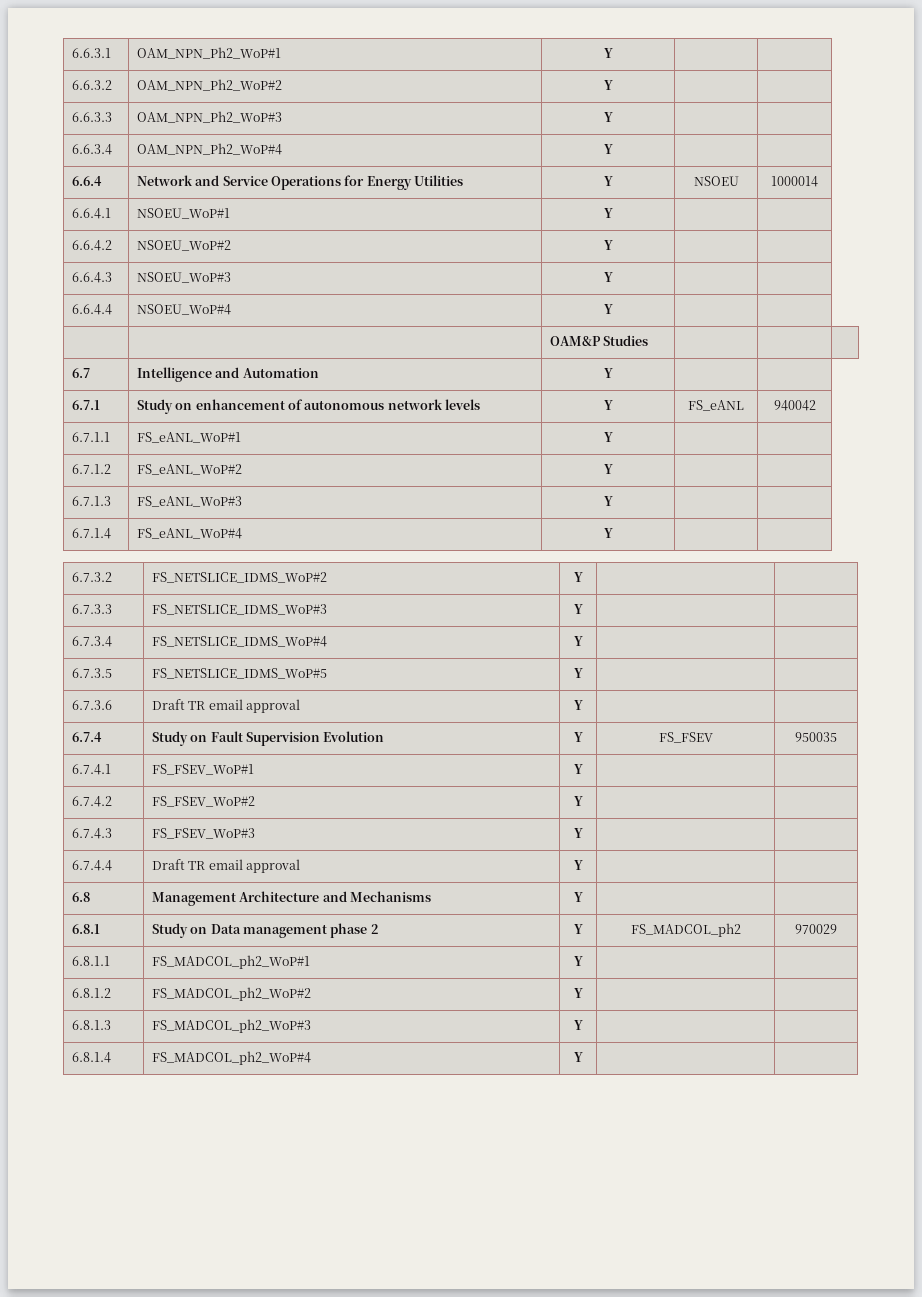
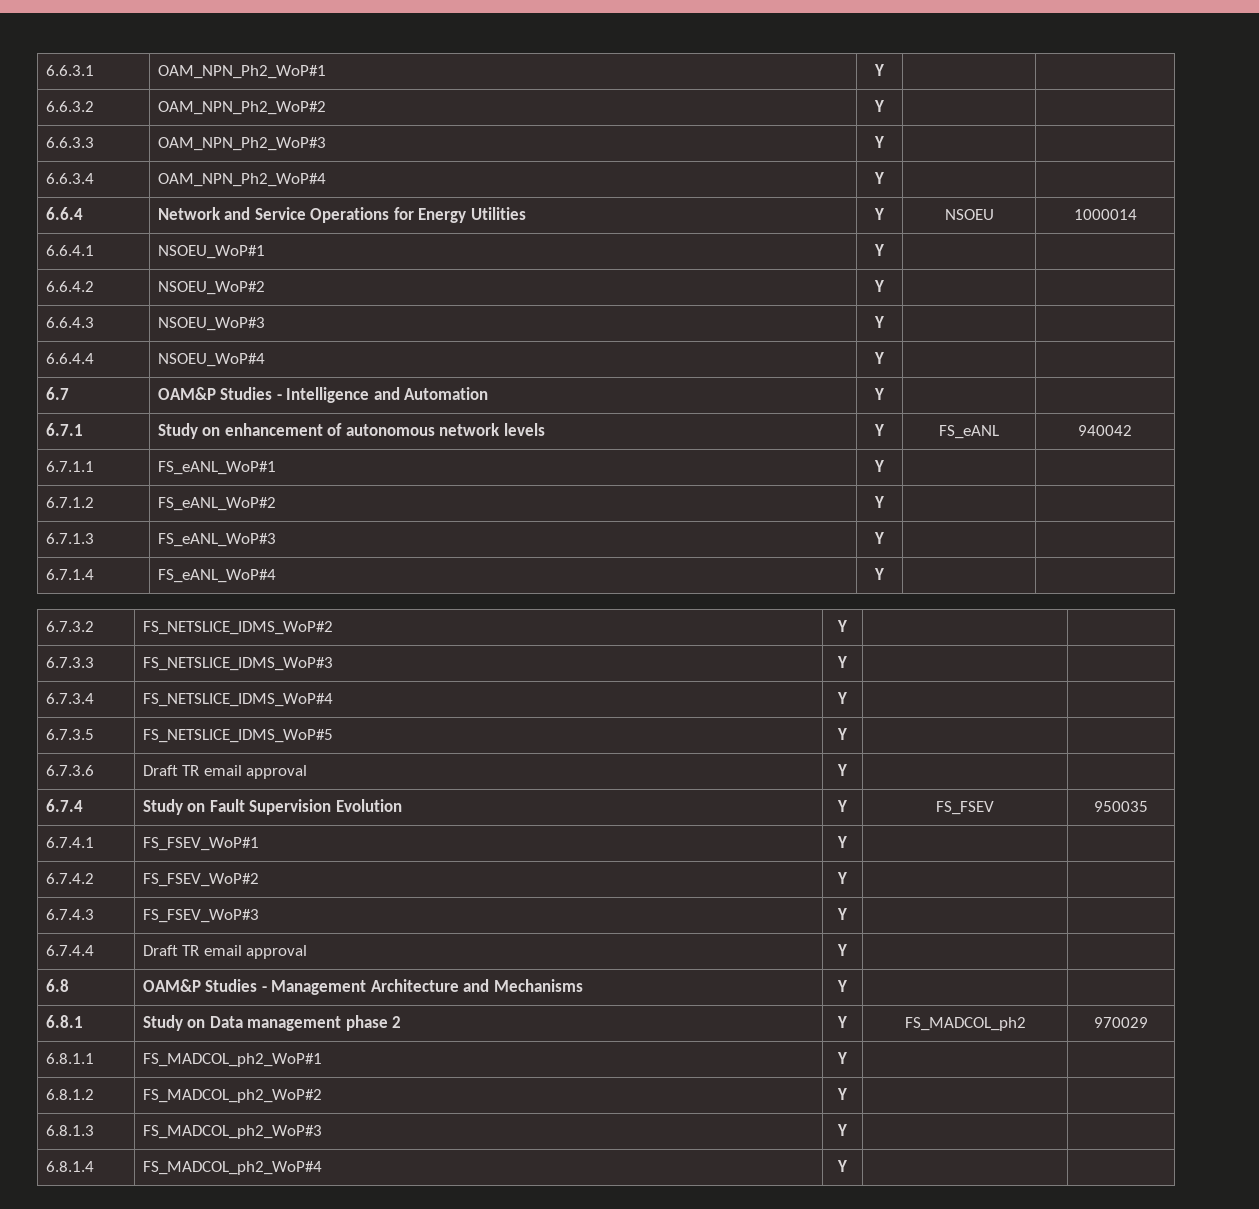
[549,335,649,346] [71,368,90,378] | | OAM&P Studies | | | // 6.7 | -> [45,387,69,400] [157,387,282,400] 6.7 | OAM&P Studies -
(90, 897) none -> [142,979,267,992] OAM&P Studies -

